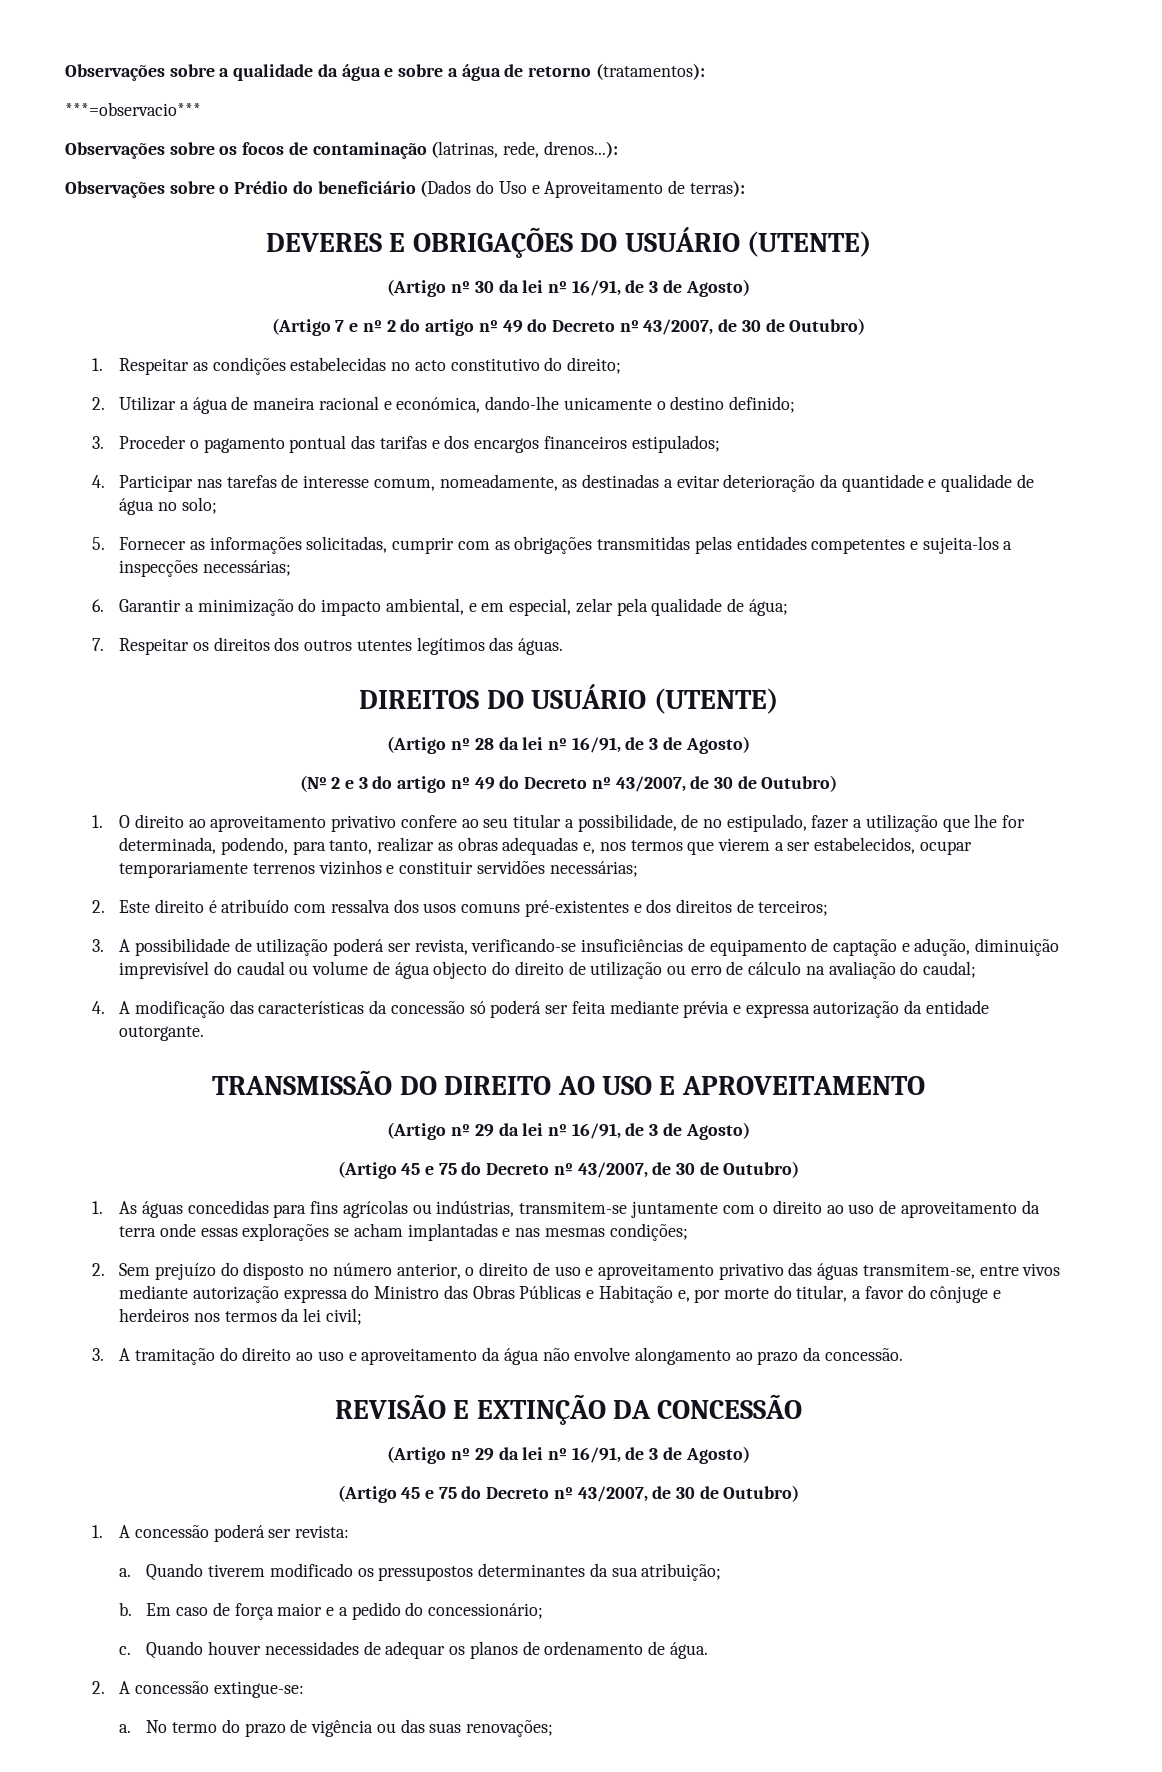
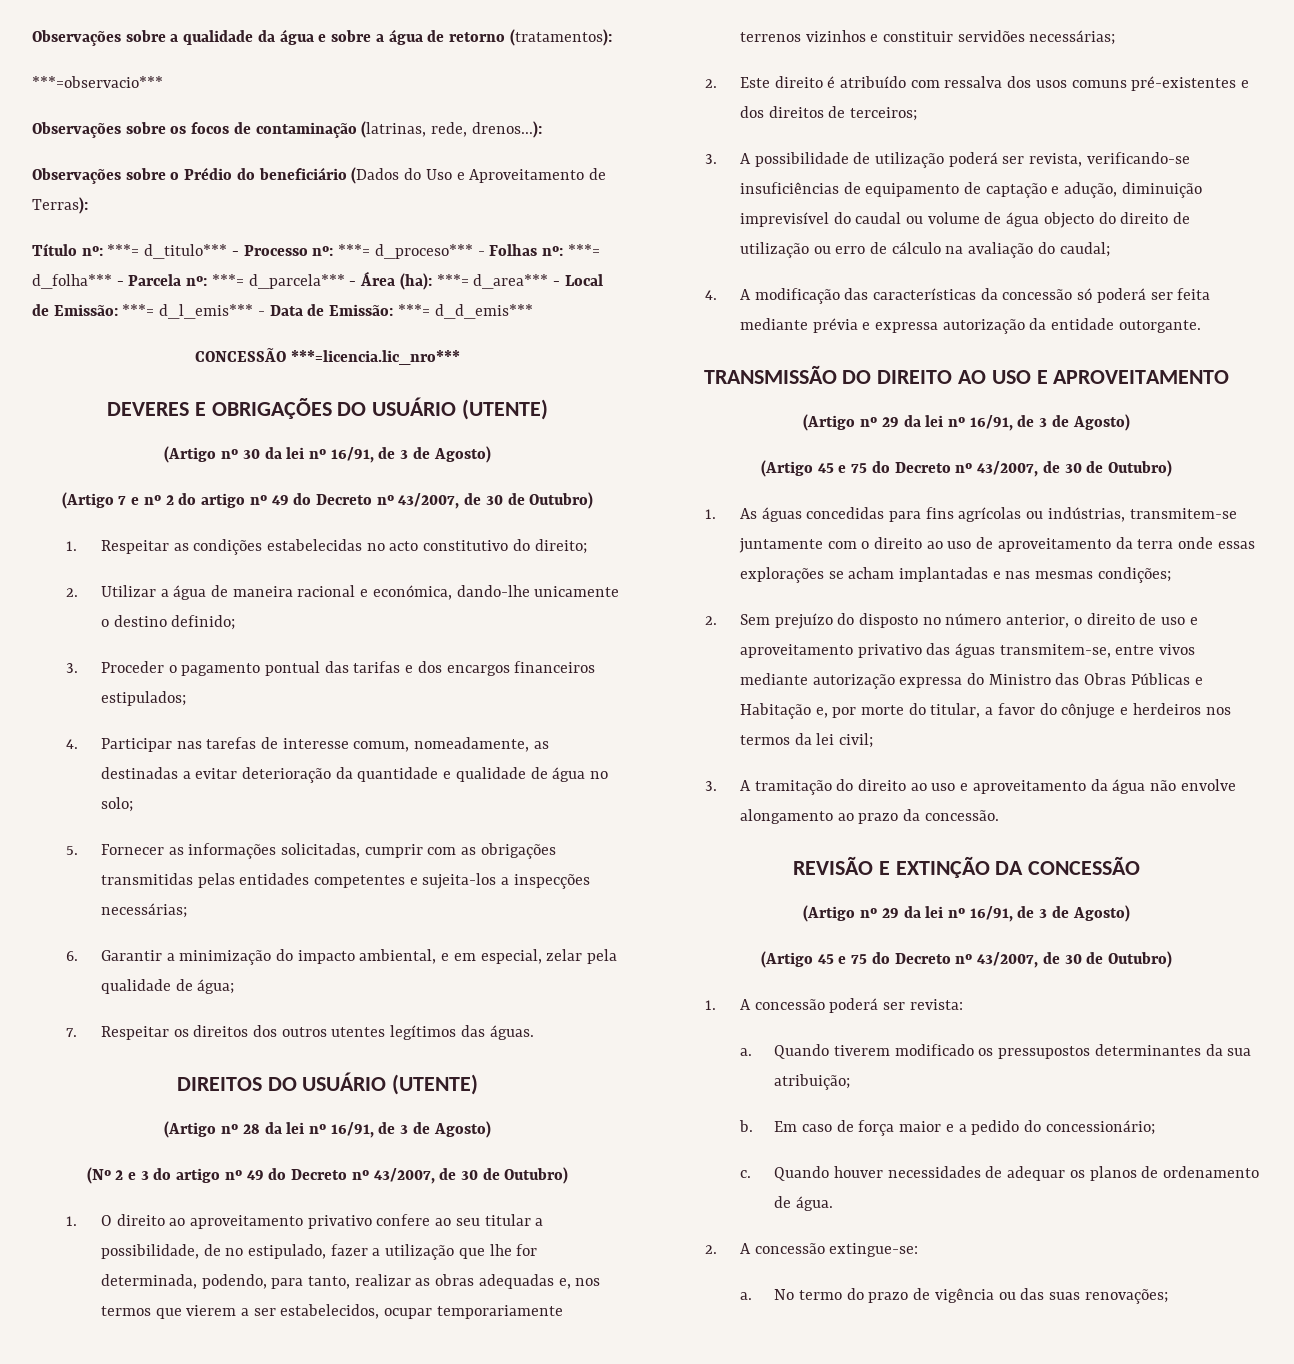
[689,180,745,197] terras): -> [32,197,88,214] [32,243,600,259] [32,271,603,290] [32,304,533,319] [195,348,460,365] Terras): // Título nº: ***= d_titulo*** - Processo nº: ***= d_proceso*** - Folhas nº: ***= d_folha*** - Parcela nº: ***= d_parcela*** - Área (ha): ***= d_area*** - Local de Emissão: ***= d_l_emis*** - Data de Emissão: ***= d_d_emis*** // CONCESSÃO ***=licencia.lic_nro***

